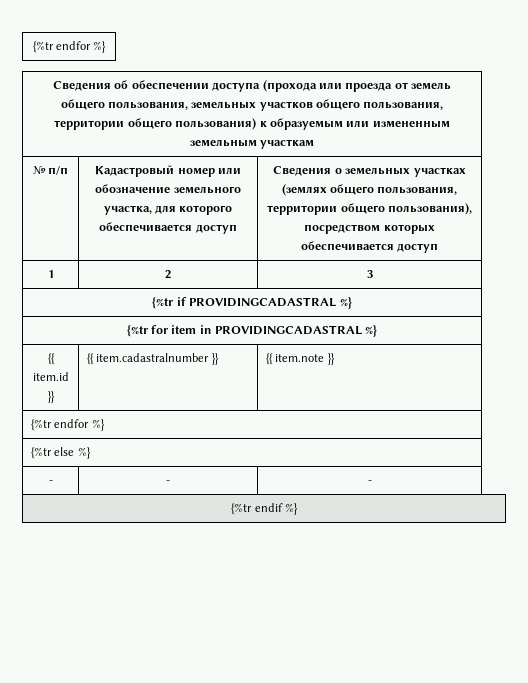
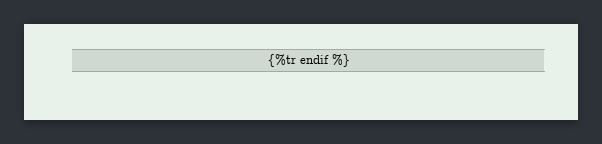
[32,41,107,53] [53,80,452,92] [60,99,444,111] [54,118,450,130] [189,139,315,149] [32,166,69,175] [95,165,241,177] [95,184,241,194] [103,205,233,215] [99,222,237,234] [273,166,466,177] [281,184,458,196] [267,203,472,215] [304,224,435,234] [300,241,439,253] [47,270,54,278] [165,270,171,279] [366,270,373,278] [152,297,352,309] [126,325,378,337] [47,353,55,365] [32,372,69,381] [47,391,55,403] [86,353,219,365] [265,353,335,365] [30,419,105,431] [30,447,91,459] [48,480,53,484] [166,480,170,484] [367,480,372,484] [231,503,253,515] {%tr endfor %} // Сведения об обеспечении доступа (прохода или проезда от земель общего пользования, земельных участков общего пользования, территории общего пользования) к образуемым или измененным земельным участкам // № п/п | Кадастровый номер или обозначение земельного участка, для которого обеспечивается доступ | Сведения о земельных участках (землях общего пользования, территории общего пользования), посредством которых обеспечивается доступ // 1 | 2 | 3 // {%tr if PROVIDINGCADASTRAL %} // {%tr for item in PROVIDINGCADASTRAL %} // {{ item.id }} | {{ item.cadastralnumber }} | {{ item.note }} // {%tr endfor %} // {%tr else %} // - | - | - // {%tr -> [267,54,296,67] {%tr

